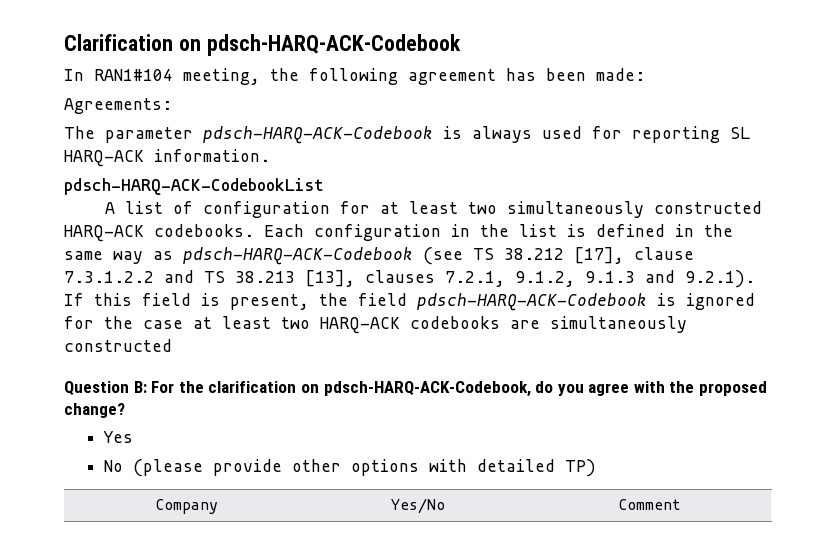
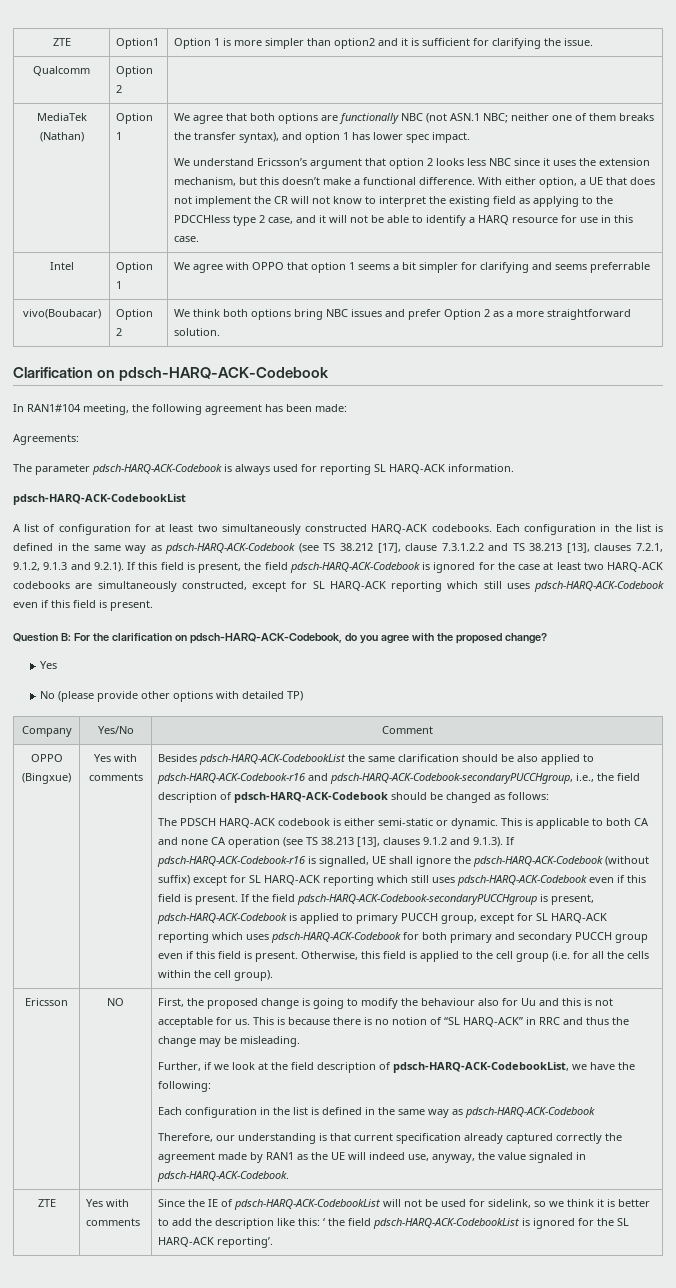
(64, 42) none -> [52,38,71,46] [115,38,159,49] [173,38,593,49] [33,66,90,76] [115,66,153,77] [115,85,122,93] [36,113,87,121] [39,132,84,142] [115,113,153,124] [115,132,122,140] [173,113,654,124] [173,132,470,143] [173,158,650,169] [173,177,655,188] [173,196,613,207] [173,215,633,226] [173,236,199,242] [49,262,74,270] [115,262,153,273] [115,281,122,289] [173,262,650,273] [22,309,101,319] [115,309,153,320] [115,328,122,336] [173,309,631,320] [173,328,220,336] ZTE | Option1 | Option 1 is more simpler than option2 and it is sufficient for clarifying the issue. // Qualcomm | Option 2 | // MediaTek (Nathan) | Option 1 | We agree that both options are functionally NBC (not ASN.1 NBC; neither one of them breaks the transfer syntax), and option 1 has lower spec impact. // We understand Ericsson’s argument that option 2 looks less NBC since it uses the extension mechanism, but this doesn’t make a functional difference. With either option, a UE that does not implement the CR will not know to interpret the existing field as applying to the PDCCHless type 2 case, and it will not be able to identify a HARQ resource for use in this case. // Intel | Option 1 | We agree with OPPO that option 1 seems a bit simpler for clarifying and seems preferrable // vivo(Boubacar) | Option 2 | We think both options bring NBC issues and prefer Option 2 as a more straightforward solution. //
[64,339,172,352] constructed -> [181,581,664,592] [13,600,153,611] constructed, except for SL HARQ-ACK reporting which still uses pdsch-HARQ-ACK-Codebook even if this field is present.
(681, 504) none -> [30,754,63,762] [22,773,71,784] [94,754,137,762] [88,773,143,781] [157,754,594,765] [156,773,640,784] [157,792,549,803] [157,818,649,829] [157,837,515,848] [156,856,649,867] [157,875,646,886] [157,894,594,905] [156,913,607,924] [157,932,648,943] [157,951,649,962] [157,970,273,981] [25,998,68,1006] [107,998,124,1006] [157,998,613,1009] [157,1017,629,1028] [157,1036,300,1047] [157,1062,635,1073] [157,1081,211,1092] [157,1107,595,1118] [157,1133,622,1144] [157,1152,586,1163] [156,1171,289,1182] [37,1199,56,1207] [85,1199,129,1207] [85,1218,140,1226] [157,1199,650,1210] [157,1218,629,1229] [157,1237,273,1248] // OPPO (Bingxue) | Yes with comments | Besides pdsch-HARQ-ACK-CodebookList the same clarification should be also applied to pdsch-HARQ-ACK-Codebook-r16 and pdsch-HARQ-ACK-Codebook-secondaryPUCCHgroup, i.e., the field description of pdsch-HARQ-ACK-Codebook should be changed as follows: // The PDSCH HARQ-ACK codebook is either semi-static or dynamic. This is applicable to both CA and none CA operation (see TS 38.213 [13], clauses 9.1.2 and 9.1.3). If pdsch-HARQ-ACK-Codebook-r16 is signalled, UE shall ignore the pdsch-HARQ-ACK-Codebook (without suffix) except for SL HARQ-ACK reporting which still uses pdsch-HARQ-ACK-Codebook even if this field is present. If the field pdsch-HARQ-ACK-Codebook-secondaryPUCCHgroup is present, pdsch-HARQ-ACK-Codebook is applied to primary PUCCH group, except for SL HARQ-ACK reporting which uses pdsch-HARQ-ACK-Codebook for both primary and secondary PUCCH group even if this field is present. Otherwise, this field is applied to the cell group (i.e. for all the cells within the cell group). // Ericsson | NO | First, the proposed change is going to modify the behaviour also for Uu and this is not acceptable for us. This is because there is no notion of “SL HARQ-ACK” in RRC and thus the change may be misleading. // Further, if we look at the field description of pdsch-HARQ-ACK-CodebookList, we have the following: // Each configuration in the list is defined in the same way as pdsch-HARQ-ACK-Codebook // Therefore, our understanding is that current specification already captured correctly the agreement made by RAN1 as the UE will indeed use, anyway, the value signaled in pdsch-HARQ-ACK-Codebook. // ZTE | Yes with comments | Since the IE of pdsch-HARQ-ACK-CodebookList will not be used for sidelink, so we think it is better to add the description like this: ‘ the field pdsch-HARQ-ACK-CodebookList is ignored for the SL HARQ-ACK reporting’.

